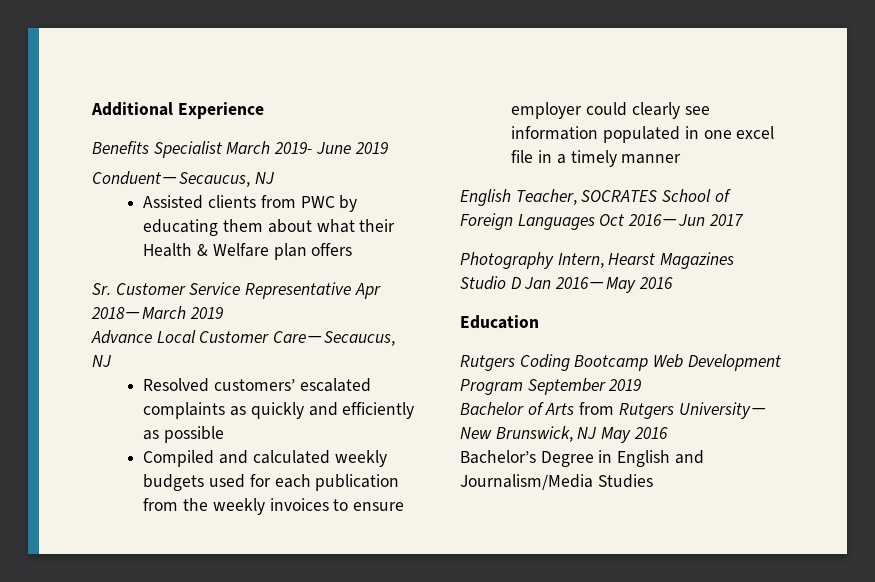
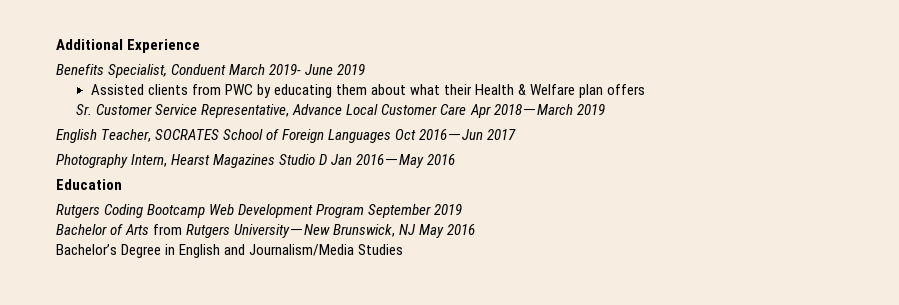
[153,141,223,158] Specialist -> [108,64,227,78] Specialist, Conduent
[92,171,274,187] // Conduent－Secaucus, NJ -> (366, 69) none
[245,282,352,299] Representative -> [201,104,467,118] Representative, Advance Local Customer Care
[91,330,396,346] [92,355,111,367] [143,378,371,392] [143,402,415,419] [143,426,225,443] [143,450,387,467] [143,474,400,491] [143,498,405,515] [511,102,710,119] [511,126,775,143] [511,150,682,167] // Advance Local Customer Care－Secaucus, NJ // Resolved customers’ escalated complaints as quickly and efficiently as possible // Compiled and calculated weekly budgets used for each publication from the weekly invoices to ensure employer could clearly see information populated in one excel file in a timely manner -> (605, 109) none

